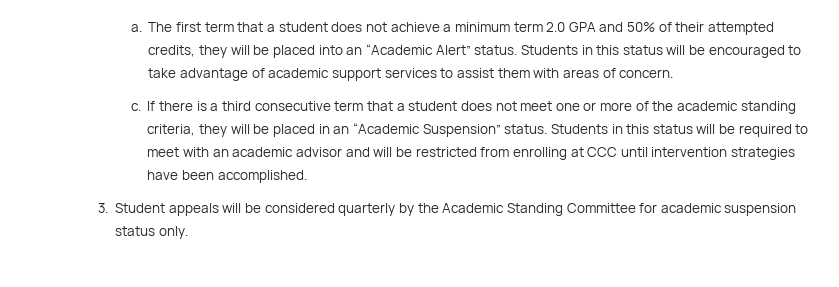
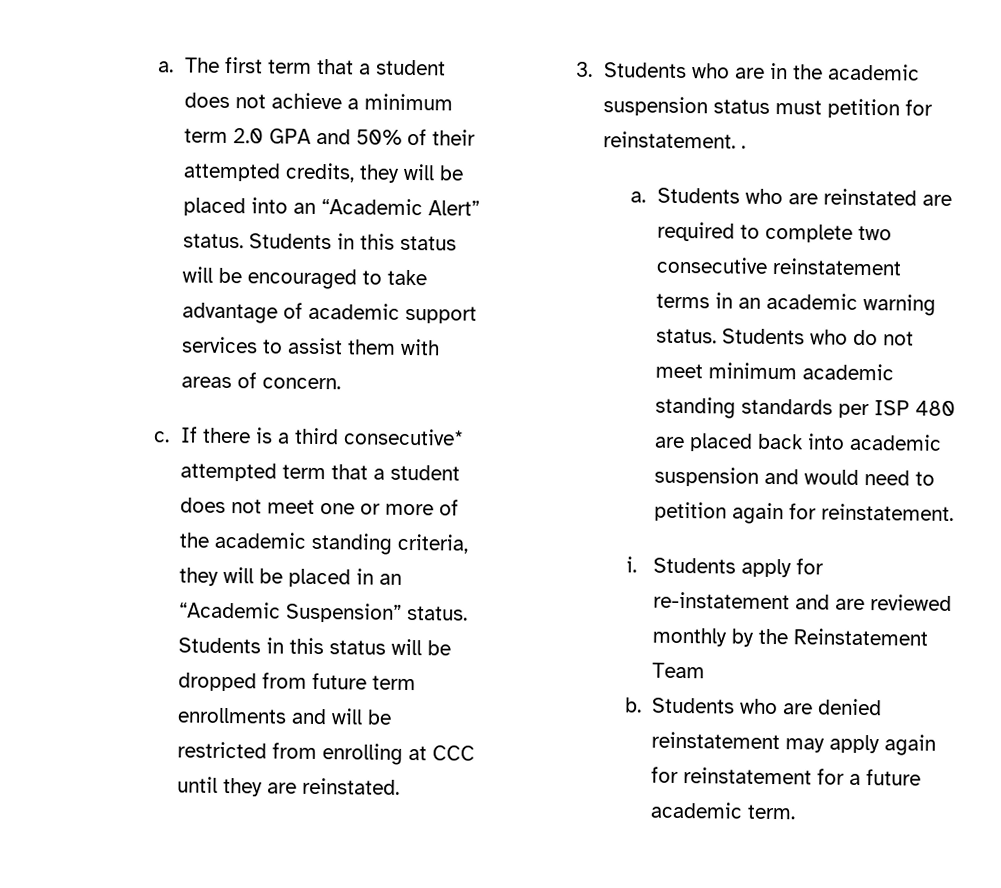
[254,101,331,111] consecutive -> [343,428,465,446] [180,462,278,482] consecutive* attempted
[738,124,809,137] [147,147,343,157] required to meet with an academic advisor -> [178,672,417,692] [177,707,288,724] dropped from future term enrollments
[651,147,796,160] [147,170,307,183] [98,203,797,216] [115,226,188,239] intervention strategies have been accomplished. // 3. Student appeals will be considered quarterly by the Academic Standing Committee for academic suspension status only. -> [223,777,401,797] [576,61,920,81] [602,96,933,119] [602,131,746,149] [629,187,953,206] [657,221,893,243] [656,256,903,276] [656,292,937,316] [656,328,915,346] [655,362,895,381] [655,396,957,419] [654,433,943,452] [654,466,936,487] [654,501,955,525] [625,556,825,578] [653,591,953,611] [652,627,929,647] [652,662,706,679] [624,697,883,716] [651,731,937,756] [651,766,922,786] [650,801,797,820] they are reinstated. // 3. Students who are in the academic suspension status must petition for reinstatement. . // a. Students who are reinstated are required to complete two consecutive reinstatement terms in an academic warning status. Students who do not meet minimum academic standing standards per ISP 480 are placed back into academic suspension and would need to petition again for reinstatement. // i. Students apply for re-instatement and are reviewed monthly by the Reinstatement Team // b. Students who are denied reinstatement may apply again for reinstatement for a future academic term.

